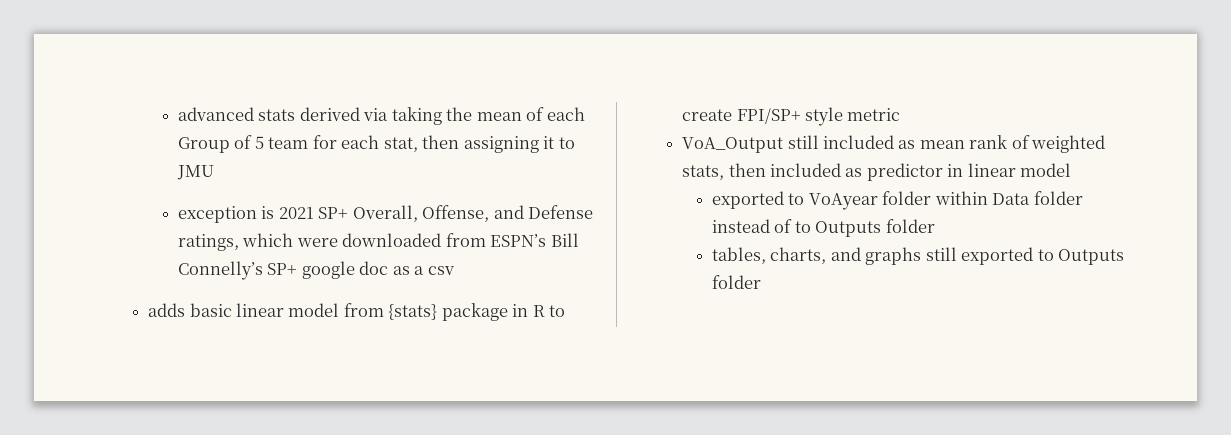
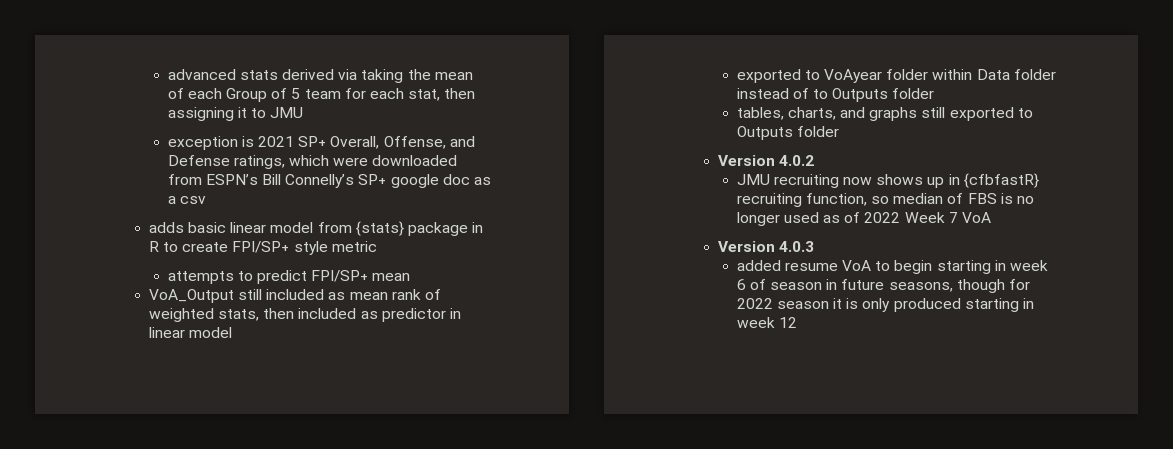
(901, 114) none -> [167,270,411,284] // attempts to predict FPI/SP+ mean
(762, 282) none -> [717,155,815,166] [736,173,1039,188] [736,193,1034,207] [736,212,991,226] [717,241,815,252] [736,260,1048,274] [736,279,1030,293] [736,298,1034,312] [736,317,797,328] // Version 4.0.2 // JMU recruiting now shows up in {cfbfastR} recruiting function, so median of FBS is no longer used as of 2022 Week 7 VoA // Version 4.0.3 // added resume VoA to begin starting in week 6 of season in future seasons, though for 2022 season it is only produced starting in week 12

